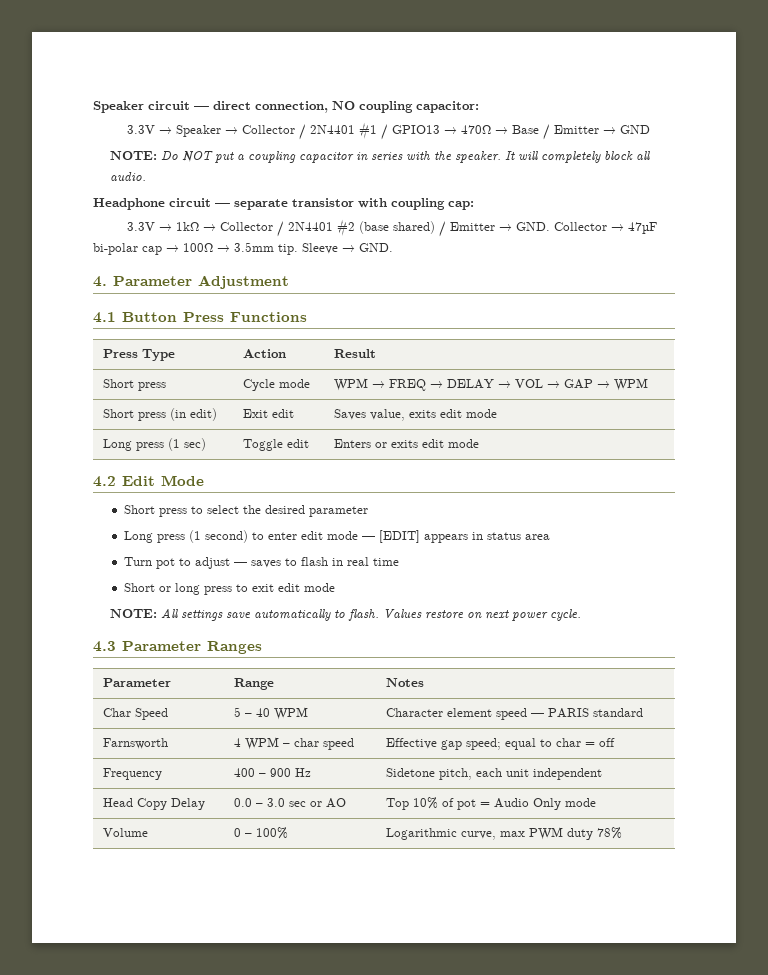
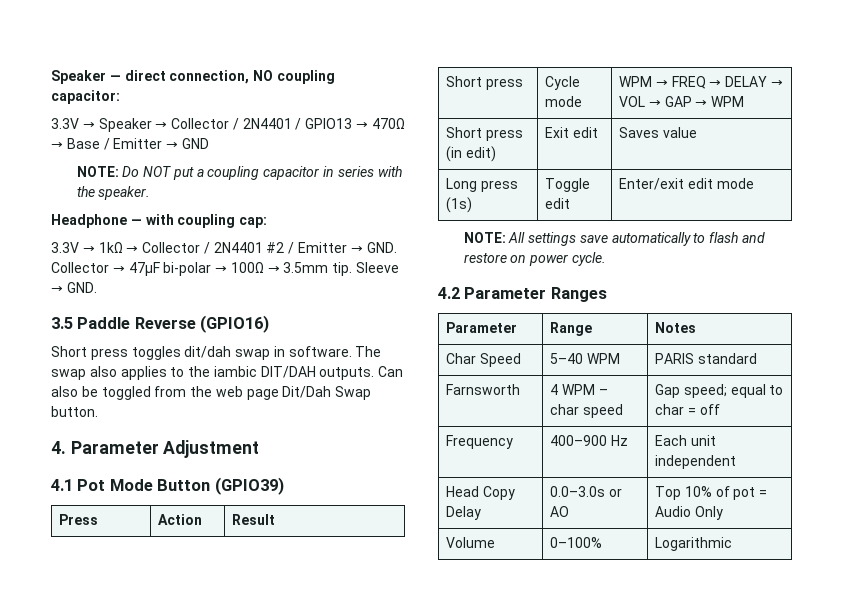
[93,101,190,113] Speaker circuit -> [51,70,106,84] Speaker
[358,122,377,139] #1 -> (292, 123) none
[504,151,650,163] [109,172,146,181] [93,198,354,210] It will completely block all audio. // Headphone circuit — separate transistor -> [51,214,142,228] // Headphone —
[358,221,435,234] (base shared) -> (285, 247) none
[142,246,162,255] cap -> (212, 269) none
(393, 247) none -> [51,315,270,333] [51,346,382,360] [51,366,404,380] [51,386,372,400] [51,406,98,417] // 3.5 Paddle Reverse (GPIO16) // Short press toggles dit/dah swap in software. The swap also applies to the iambic DIT/DAH outputs. Can also be toggled from the web page Dit/Dah Swap button.
[122,312,307,322] [103,349,176,361] Button Press Functions // Press Type -> [77,477,284,495] [58,514,98,525] Pot Mode Button (GPIO39) // Press
[370,409,498,421] [103,438,207,451] value, exits edit mode // Long press (1 sec) -> [662,127,697,138] [445,178,518,192] [445,197,472,213] value // Long press (1s)
[334,439,480,448] [93,475,204,487] [123,505,368,517] [123,530,550,543] [123,557,399,569] [123,583,274,595] Enters or exits edit mode // 4.2 Edit Mode // Short press to select the desired parameter // Long press (1 second) to enter edit mode — [EDIT] appears in status area // Turn pot to adjust — saves to flash in real time // Short or long press to exit -> [618,178,684,190] Enter/exit
[347,609,422,621] flash. Values -> [709,232,765,243] flash and
[484,610,509,619] next -> (527, 259) none
[93,641,116,652] 4.3 -> [438,287,460,299] 4.2
[234,707,309,720] [386,708,545,720] 5 – 40 WPM | Character element speed — -> [549,353,620,364] 5–40 WPM |
[386,738,463,750] Effective gap -> [654,384,680,398] Gap
[234,768,312,777] [386,768,503,780] 400 – 900 Hz | Sidetone pitch, each -> [549,435,628,446] [654,435,687,446] 400–900 Hz | Each
[234,798,307,807] 0.0 – 3.0 sec -> [549,486,605,497] 0.0–3.0s
[565,798,597,807] mode -> (723, 513) none
[234,827,289,839] [386,827,623,840] 0 – 100% | Logarithmic curve, max PWM duty 78% -> [549,537,602,548] [654,537,732,551] 0–100% | Logarithmic

